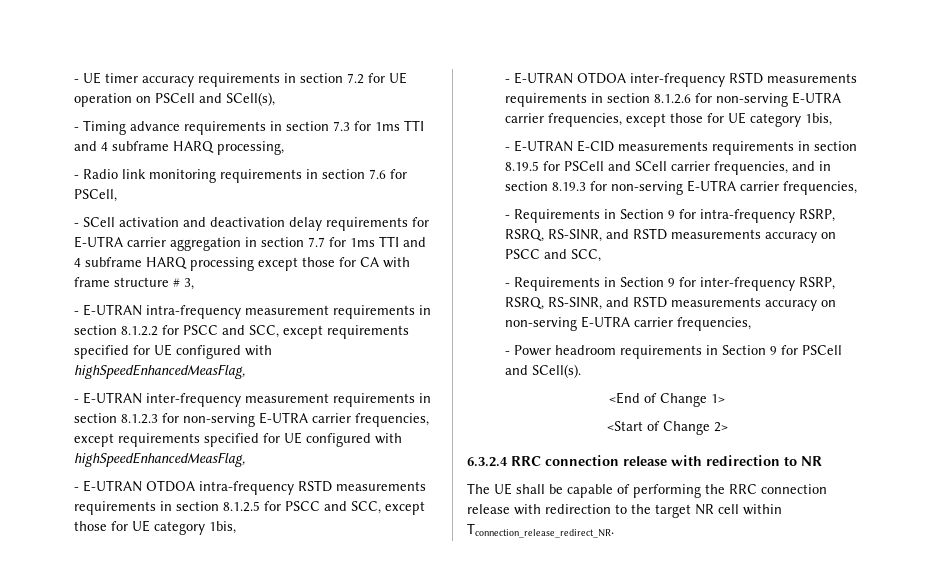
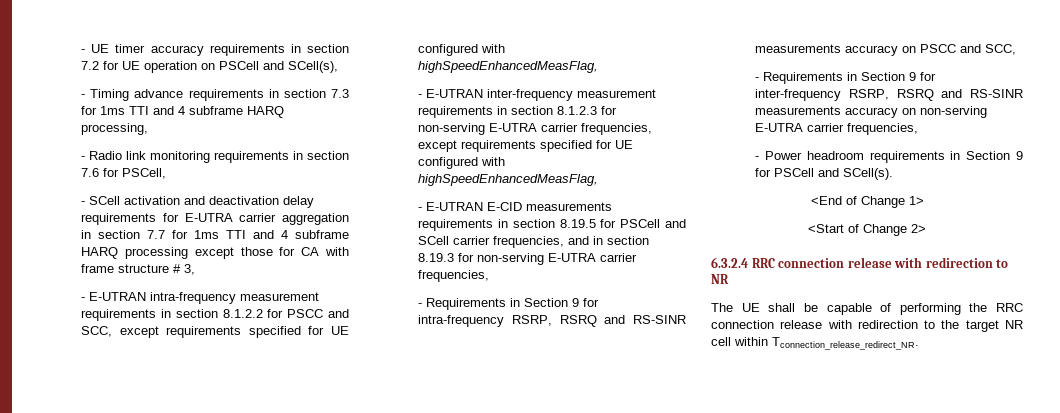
[73,480,426,495] [73,501,425,515] [73,520,236,535] [504,72,857,87] [504,92,841,107] [504,112,832,127] // - E-UTRAN OTDOA intra-frequency RSTD measurements requirements in section 8.1.2.5 for PSCC and SCC, except those for UE category 1bis, // - E-UTRAN OTDOA inter-frequency RSTD measurements requirements in section 8.1.2.6 for non-serving E-UTRA carrier frequencies, except those for UE category 1bis, -> (598, 180) none
[504,228,667,242] RSRQ, RS-SINR, and RSTD -> [559,315,686,327] RSRQ and RS-SINR
[504,296,667,310] RSRQ, RS-SINR, and RSTD -> [896,89,1023,101] RSRQ and RS-SINR

